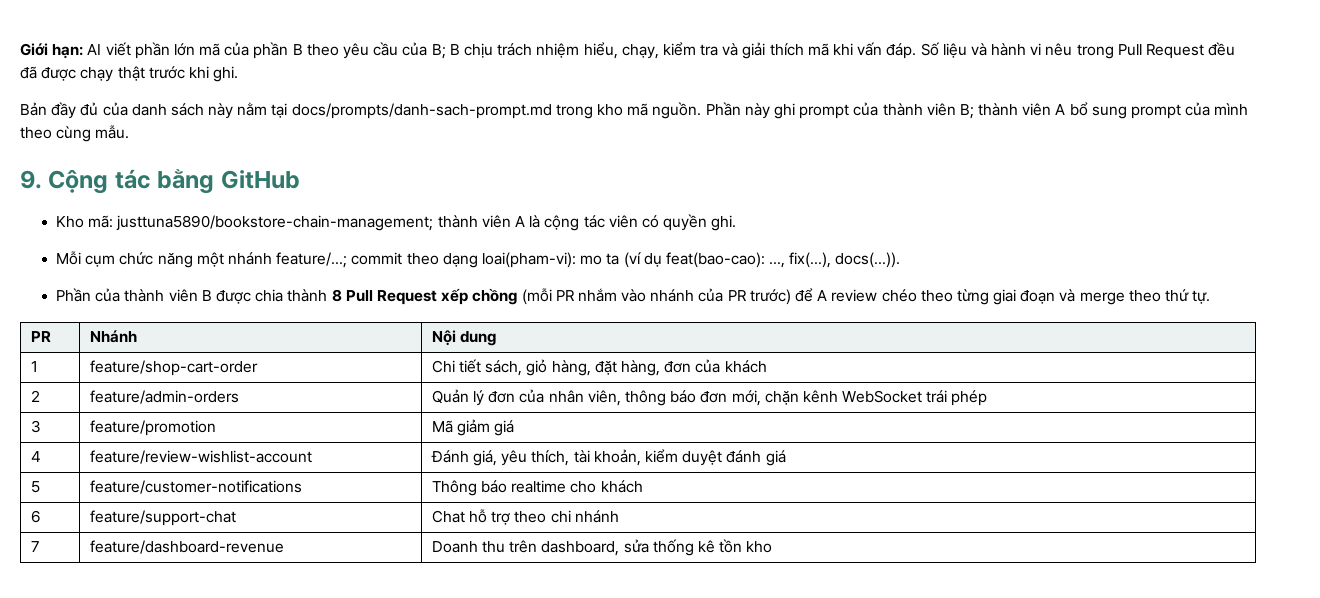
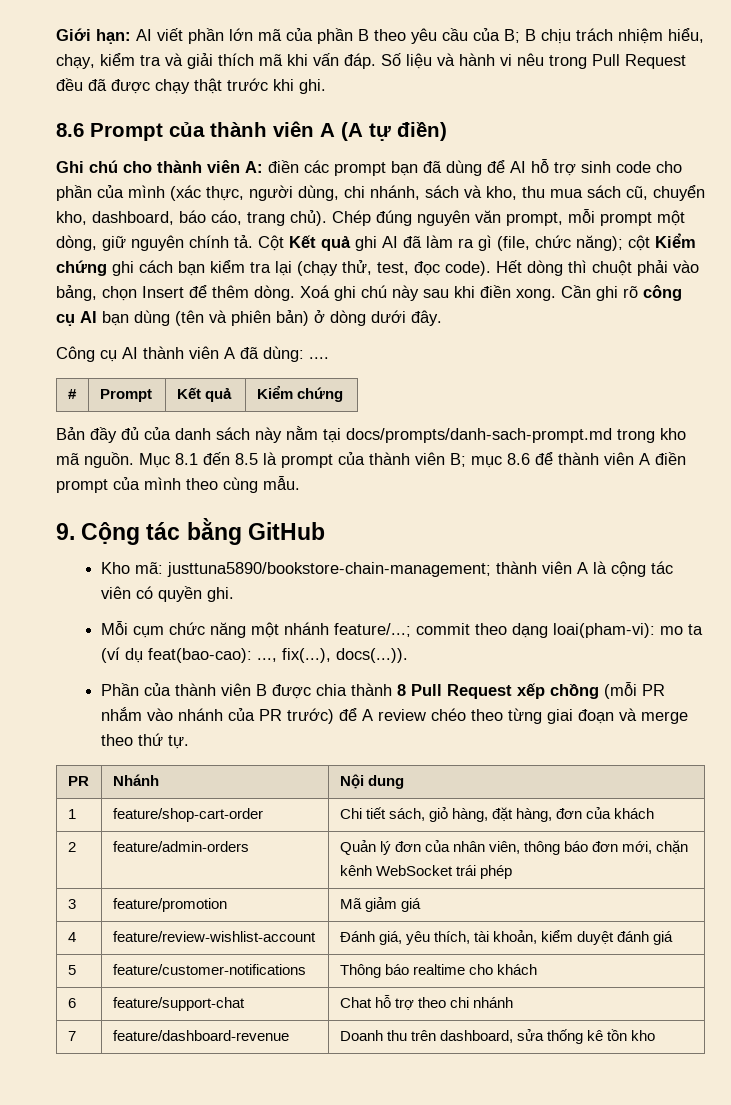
(239, 74) none -> [56,121,447,141] [56,159,682,176] [56,185,705,201] [56,209,685,226] [56,233,696,251] [56,260,699,276] [56,285,682,301] [56,310,442,326] [56,346,329,362] [67,389,77,399] [99,389,152,402] [176,387,232,402] [256,385,343,402] // 8.6 Prompt của thành viên A (A tự điền) // Ghi chú cho thành viên A: điền các prompt bạn đã dùng để AI hỗ trợ sinh code cho phần của mình (xác thực, người dùng, chi nhánh, sách và kho, thu mua sách cũ, chuyển kho, dashboard, báo cáo, trang chủ). Chép đúng nguyên văn prompt, mỗi prompt một dòng, giữ nguyên chính tả. Cột Kết quả ghi AI đã làm ra gì (file, chức năng); cột Kiểm chứng ghi cách bạn kiểm tra lại (chạy thử, test, đọc code). Hết dòng thì chuột phải vào bảng, chọn Insert để thêm dòng. Xoá ghi chú này sau khi điền xong. Cần ghi rõ công cụ AI bạn dùng (tên và phiên bản) ở dòng dưới đây. // Công cụ AI thành viên A đã dùng: .... // # | Prompt | Kết quả | Kiểm chứng
[705,102,795,119] Phần này ghi -> [139,452,277,468] Mục 8.1 đến 8.5 là
[978,102,1127,119] thành viên A bổ sung -> [471,452,686,468] mục 8.6 để thành viên A điền

